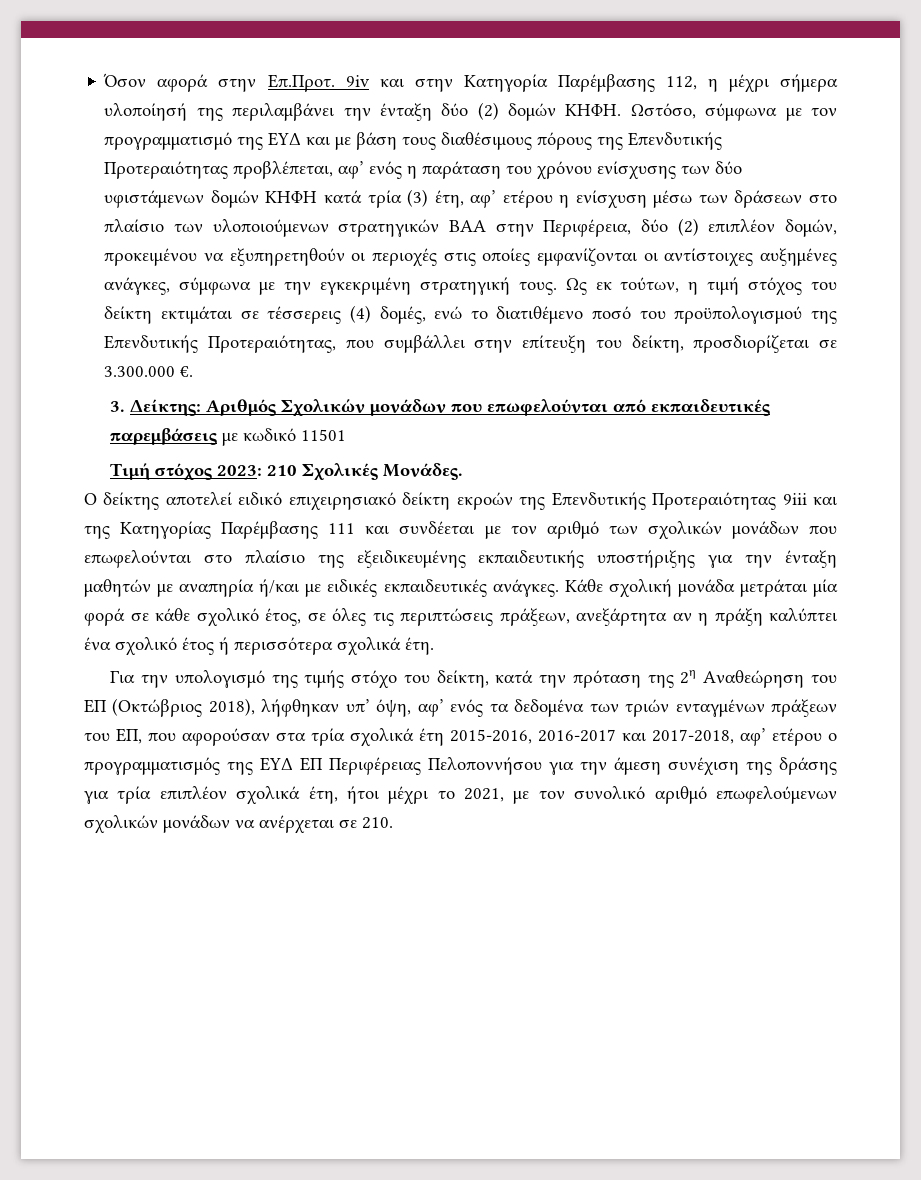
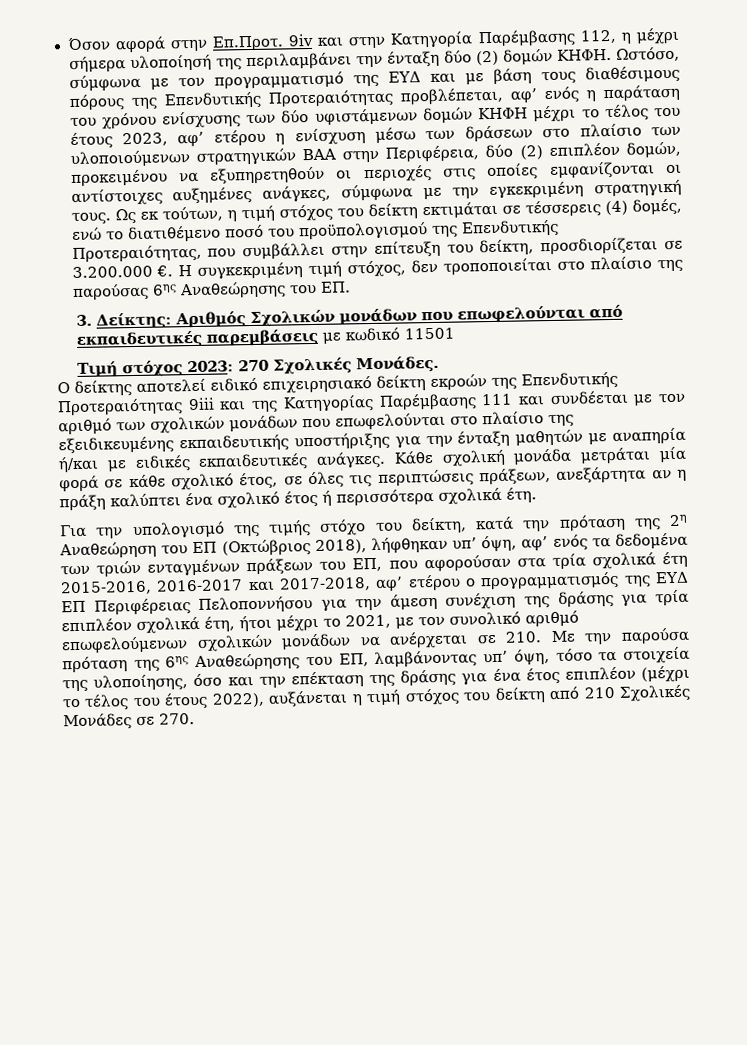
[323,189,464,208] κατά τρία (3) έτη, -> [533,104,682,123] [69,132,168,150] μέχρι το τέλος του έτους 2023,
[104,366,176,377] 3.300.000 -> [71,265,153,279] 3.200.000
(194, 371) none -> [178,256,683,280] [71,281,351,302] Η συγκεκριμένη τιμή στόχος, δεν τροποποιείται στο πλαίσιο της παρούσας 6ης Αναθεώρησης του ΕΠ.
[267,465,298,476] 210 -> [237,359,269,372] 270
(393, 823) none -> [550,627,690,645] [62,646,691,674] [62,665,691,693] [62,684,691,711] [63,713,195,731] Με την παρούσα πρόταση της 6ης Αναθεώρησης του ΕΠ, λαμβάνοντας υπ’ όψη, τόσο τα στοιχεία της υλοποίησης, όσο και την επέκταση της δράσης για ένα έτος επιπλέον (μέχρι το τέλος του έτους 2022), αυξάνεται η τιμή στόχος του δείκτη από 210 Σχολικές Μονάδες σε 270.

